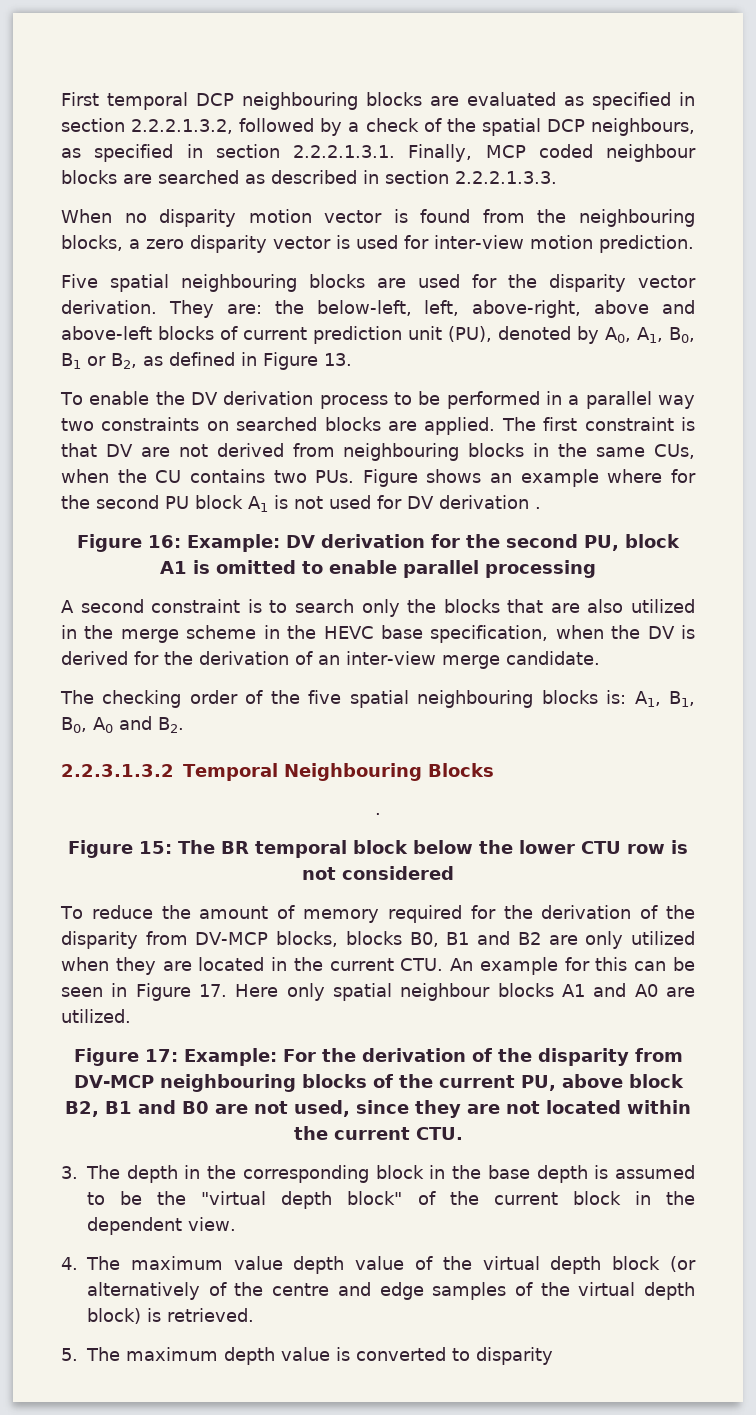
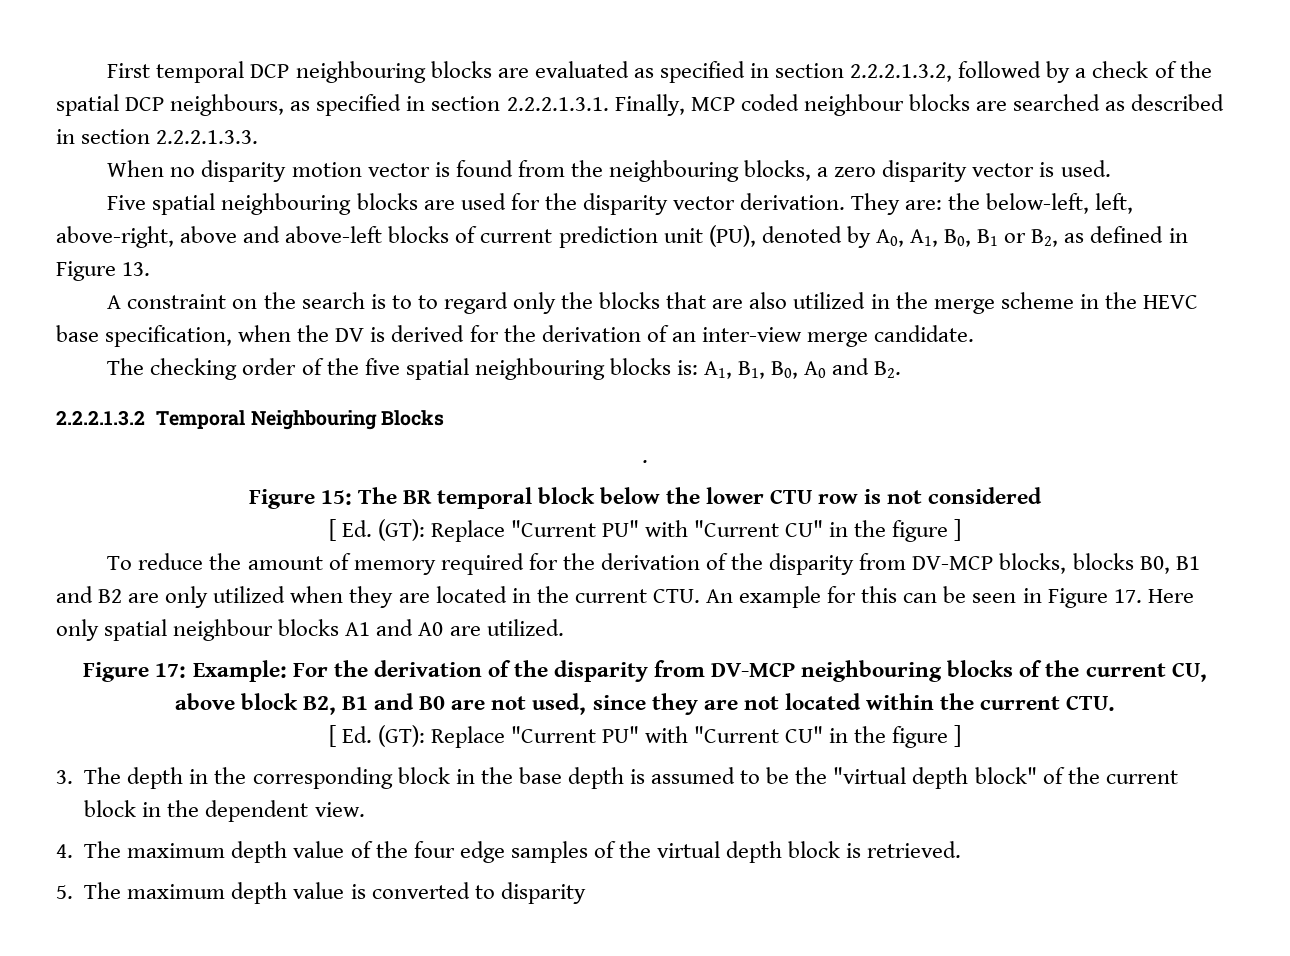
[356,235,694,253] used for inter-view motion prediction. -> [1060,160,1111,177] used.
[60,391,695,409] [61,417,695,435] [61,443,695,461] [61,469,696,487] [61,495,541,512] [77,534,680,552] [160,560,596,578] [61,599,354,613] To enable the DV derivation process to be performed in a parallel way two constraints on searched blocks are applied. The first constraint is that DV are not derived from neighbouring blocks in the same CUs, when the CU contains two PUs. Figure shows an example where for the second PU block A1 is not used for DV derivation . // Figure 16: Example: DV derivation for the second PU, block A1 is omitted to enable parallel processing // A second constraint is to search -> [107,292,508,314] A constraint on the search is to to regard
[61,764,174,777] 2.2.3.1.3.2 -> [56,410,145,426] 2.2.2.1.3.2
(454, 873) none -> [328,519,962,542] // [ Ed. (GT): Replace "Current PU" with "Current CU" in the figure ]
[520,1075,556,1091] PU, -> [1171,662,1207,682] CU,
(463, 1133) none -> [328,725,962,748] // [ Ed. (GT): Replace "Current PU" with "Current CU" in the figure ]
[233,1256,283,1270] value -> (226, 850) none
[482,1256,696,1274] [87,1282,371,1300] virtual depth block (or alternatively of the centre and -> [413,841,455,858] four
[87,1308,141,1324] block) -> [788,841,841,858] block

